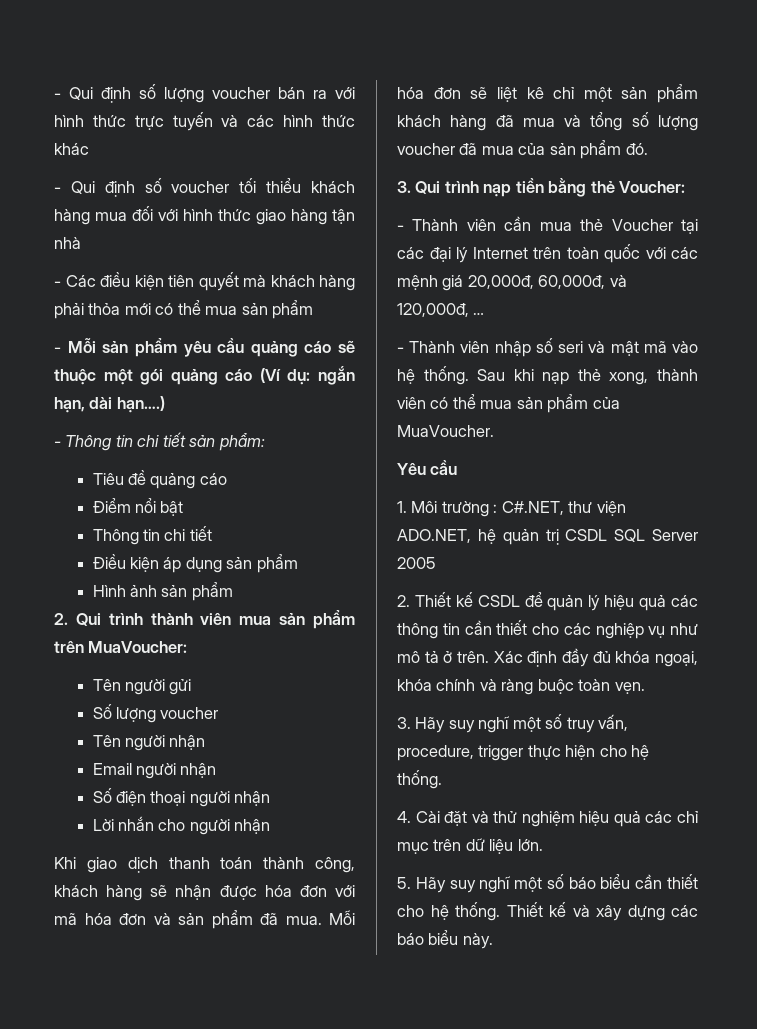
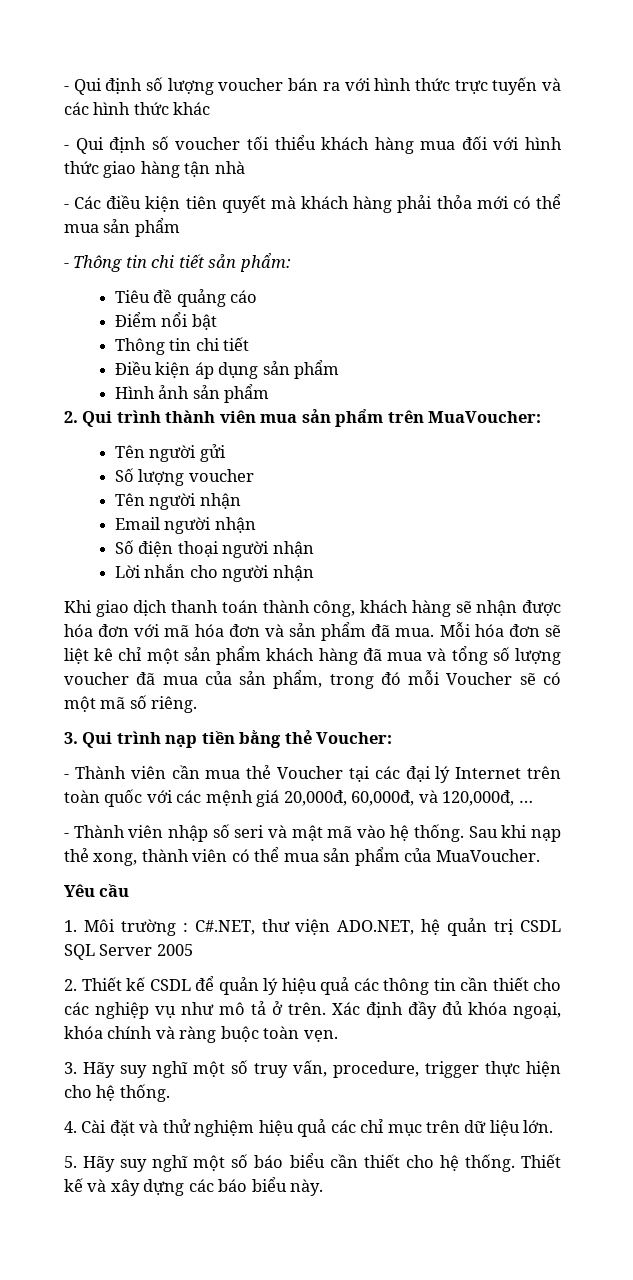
[54,338,355,357] [54,366,355,385] [54,396,165,413] // - Mỗi sản phẩm yêu cầu quảng cáo sẽ thuộc một gói quảng cáo (Ví dụ: ngắn hạn, dài hạn….) -> (180, 227) none
[580,140,648,159] phẩm đó. -> [273,670,561,689] [64,695,198,713] phẩm, trong đó mỗi Voucher sẽ có một mã số riêng.

